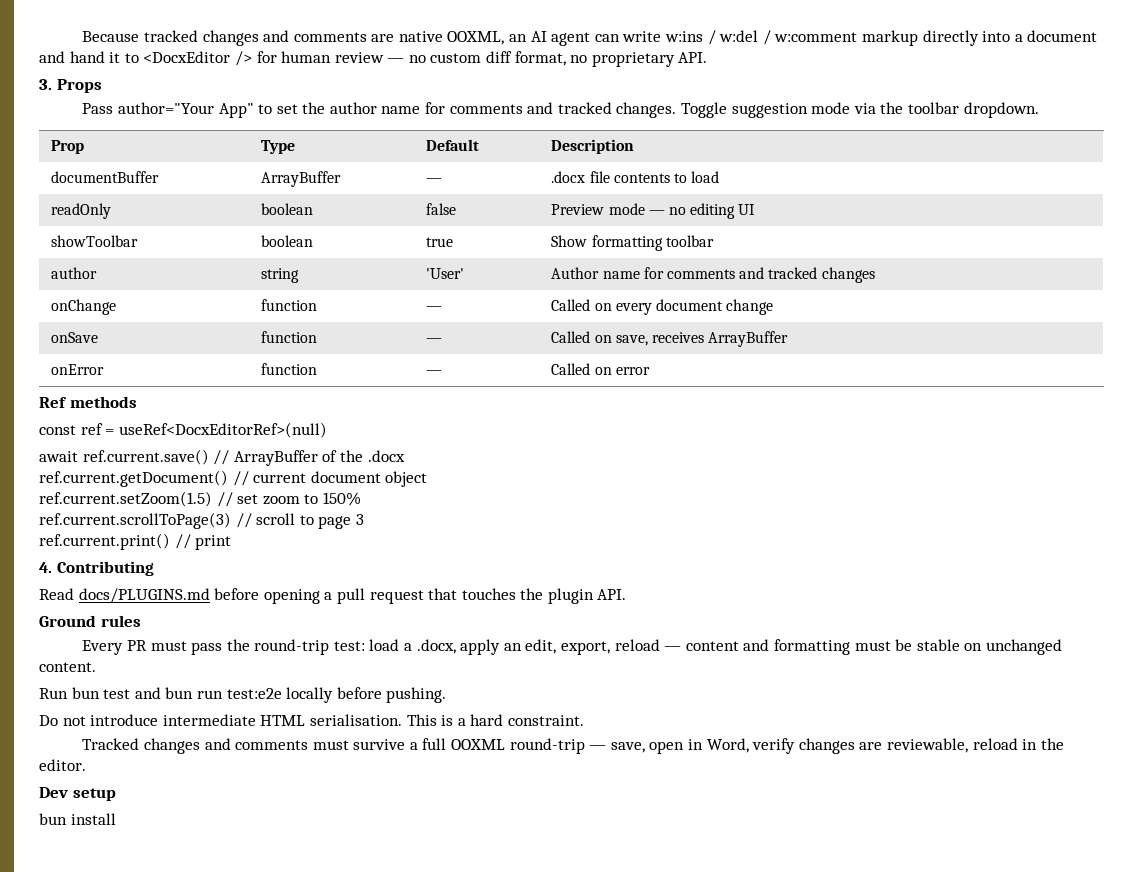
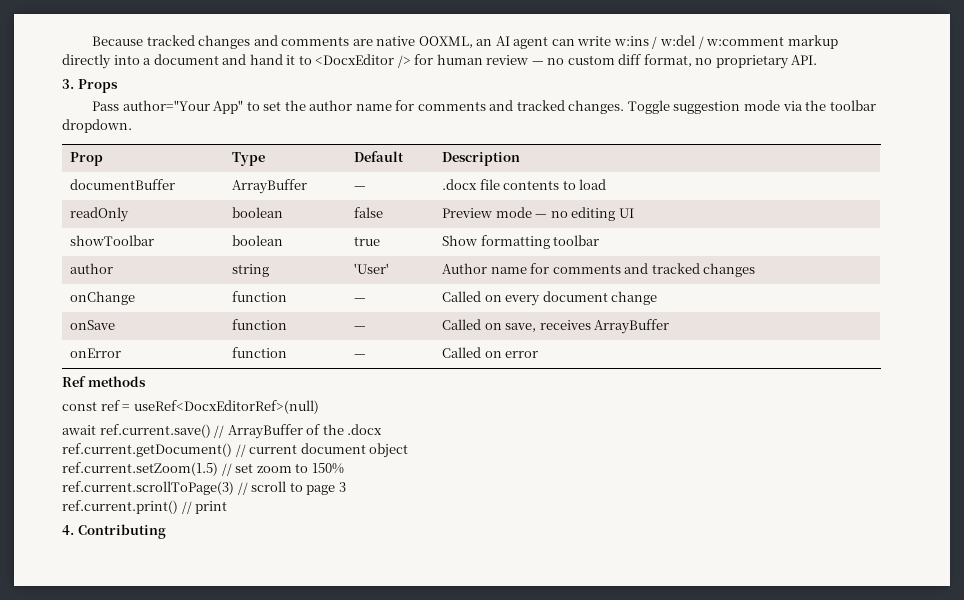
[39,588,627,604] [39,615,141,627] [82,639,1062,655] [39,662,96,672] [39,687,447,703] [39,714,584,726] [82,738,1064,754] [39,759,86,771] [39,787,116,801] [39,813,116,825] // Read docs/PLUGINS.md before opening a pull request that touches the plugin API. // Ground rules // Every PR must pass the round-trip test: load a .docx, apply an edit, export, reload — content and formatting must be stable on unchanged content. // Run bun test and bun run test:e2e locally before pushing. // Do not introduce intermediate HTML serialisation. This is a hard constraint. // Tracked changes and comments must survive a full OOXML round-trip — save, open in Word, verify changes are reviewable, reload in the editor. // Dev setup // bun install -> (166, 531) none

